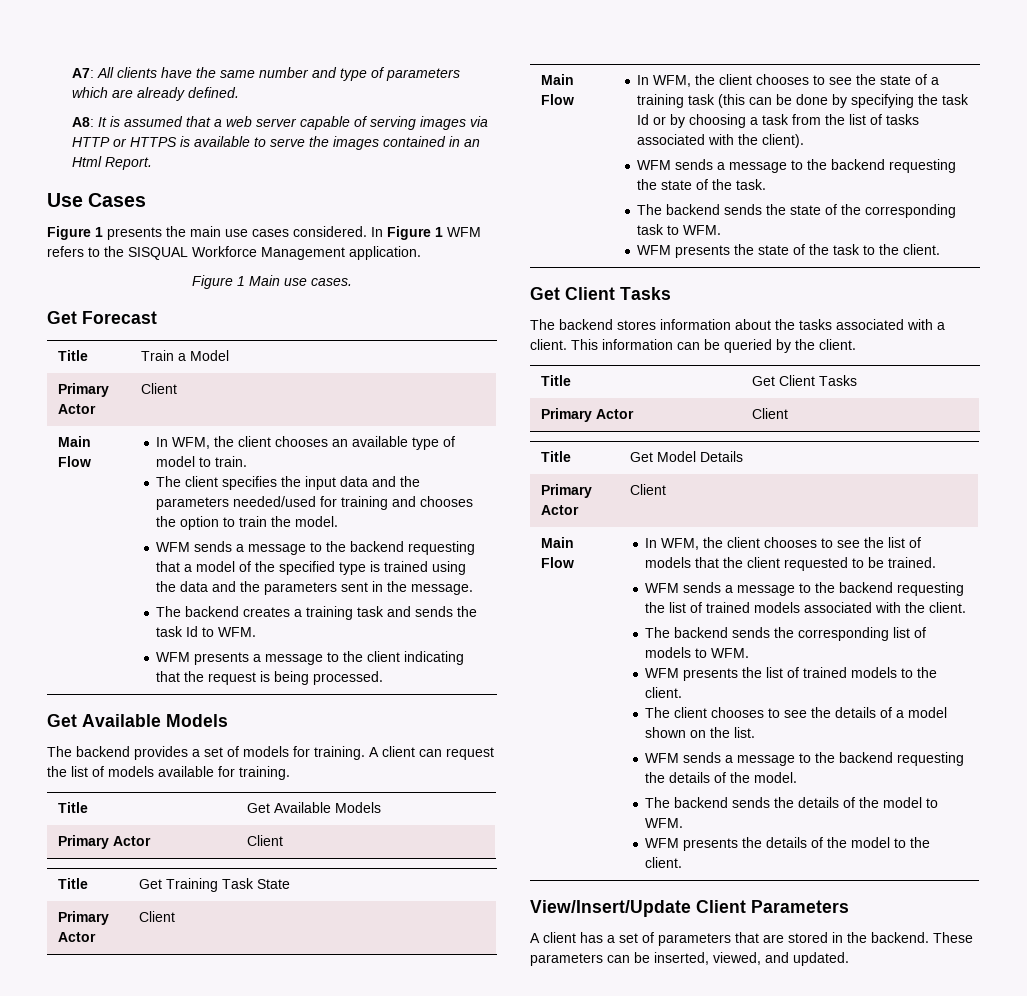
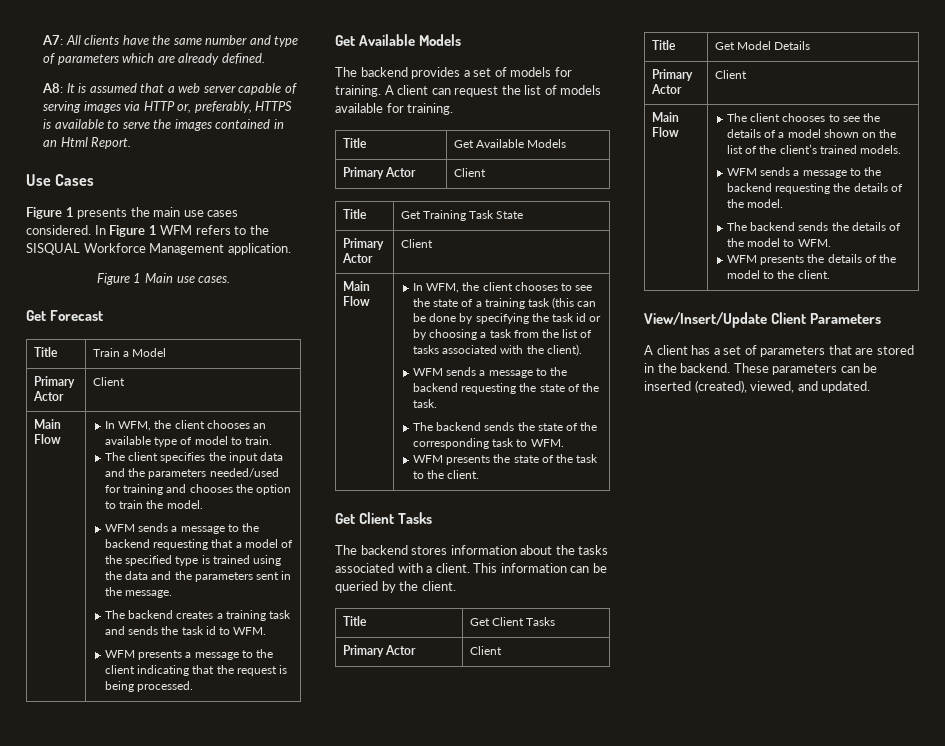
[113,138,128,147] or -> [177,101,252,113] or, preferably,
[186,626,199,637] Id -> [205,626,216,635] id
[637,114,650,125] Id -> [575,313,586,322] id
[645,537,922,550] [645,557,937,571] [645,582,965,596] [645,602,967,613] [645,627,927,641] [645,647,750,658] [645,667,938,681] [645,687,683,698] In WFM, the client chooses to see the list of models that the client requested to be trained. // WFM sends a message to the backend requesting the list of trained models associated with the client. // The backend sends the corresponding list of models to WFM. // WFM presents the list of trained models to the client. // -> (679, 132) none
[734,727,756,738] list. -> [727,144,901,154] list of the client’s trained models.
[654,952,709,965] inserted, -> [644,380,747,393] inserted (created),

